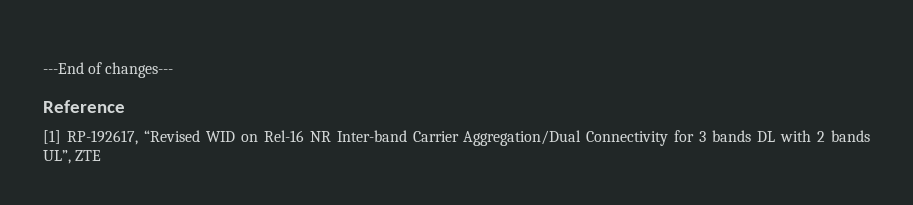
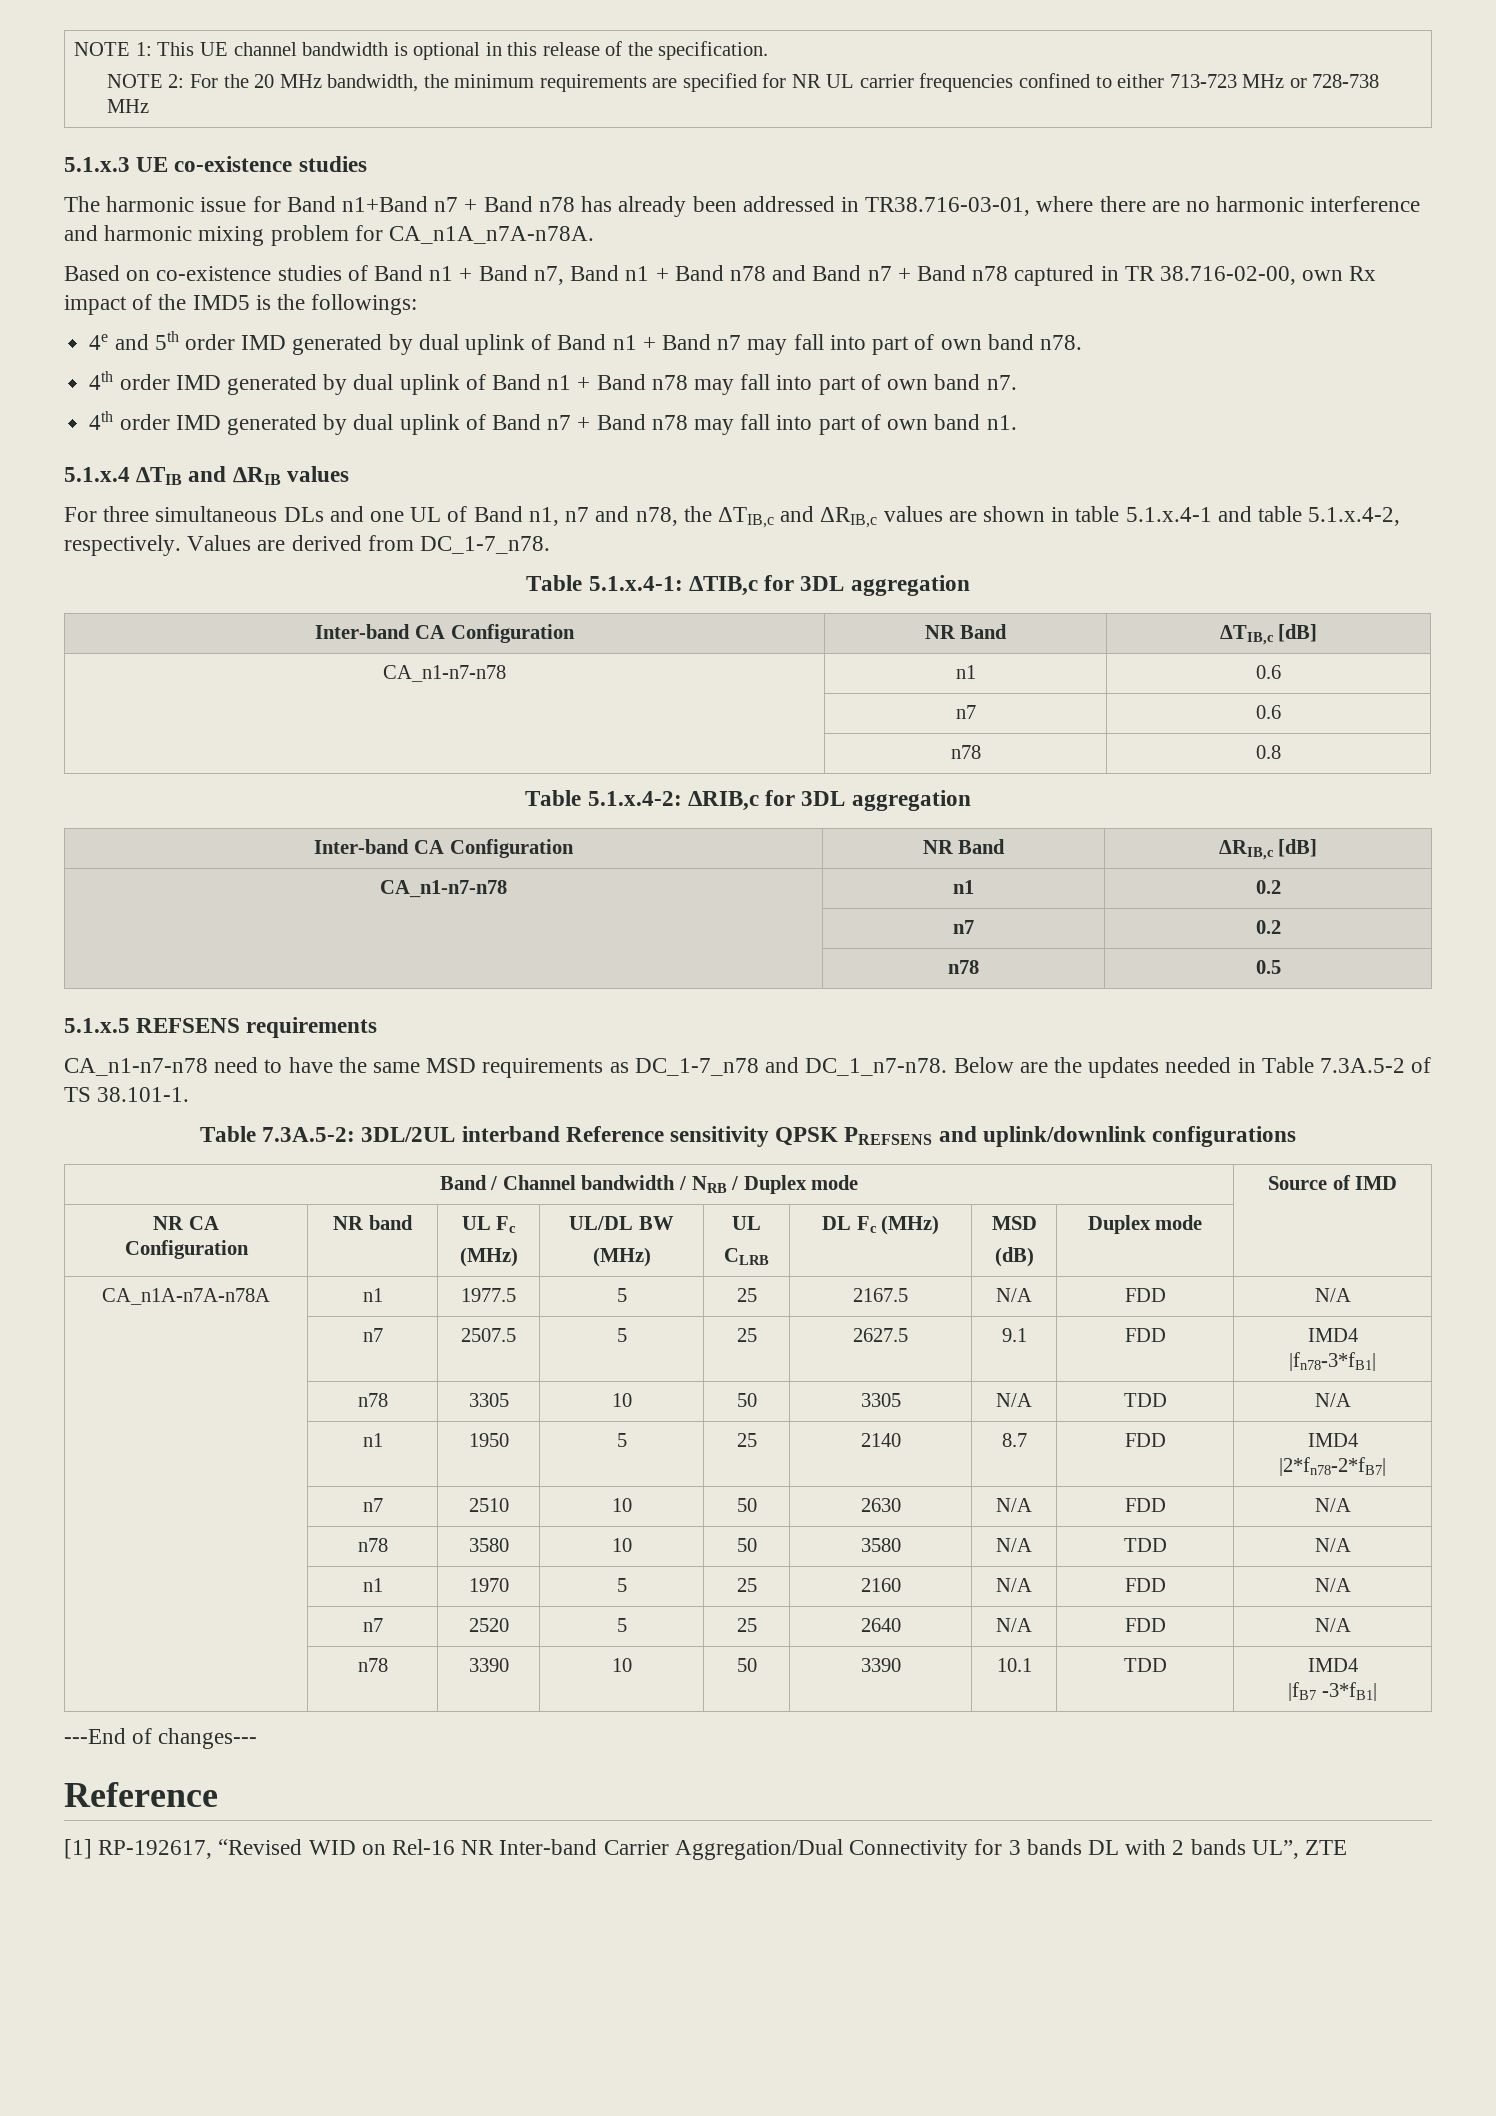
(43, 68) none -> [74,41,769,60] [106,73,1380,92] [106,99,149,113] [64,156,367,172] [64,196,1421,217] [64,225,595,246] [64,265,1377,286] [64,294,418,315] [89,331,1082,355] [89,371,1017,395] [89,411,1017,435] [64,466,349,485] [64,506,1401,528] [64,535,551,556] [526,575,970,596] [315,624,575,643] [924,624,1008,639] [1219,624,1318,645] [383,665,506,682] [955,665,976,679] [1256,665,1281,679] [955,705,976,719] [1256,705,1281,719] [950,745,981,759] [1256,745,1281,759] [525,790,971,811] [314,839,574,858] [922,839,1006,854] [1218,839,1318,860] [380,880,507,898] [953,880,974,894] [1255,880,1281,894] [953,920,974,934] [1255,920,1281,934] [948,960,979,974] [1255,960,1281,974] [64,1017,378,1038] [64,1057,1432,1078] [64,1087,190,1102] [199,1126,1297,1147] [439,1175,859,1194] [1267,1175,1398,1190] [153,1216,219,1230] [124,1240,249,1259] [333,1215,413,1230] [461,1216,517,1233] [459,1247,518,1267] [569,1216,674,1230] [592,1247,651,1267] [732,1216,761,1230] [724,1248,769,1265] [821,1215,940,1235] [991,1216,1037,1230] [994,1247,1034,1267] [1087,1215,1203,1234] [102,1288,270,1305] [362,1288,383,1302] [461,1288,516,1302] [616,1288,627,1302] [736,1288,757,1302] [853,1288,908,1302] [996,1288,1032,1302] [1124,1288,1166,1302] [1314,1288,1351,1302] [362,1328,383,1342] [461,1328,516,1342] [616,1328,627,1342] [736,1328,757,1342] [853,1328,908,1342] [1001,1328,1027,1342] [1124,1328,1166,1342] [1307,1328,1358,1342] [1289,1352,1376,1371] [357,1393,388,1407] [468,1393,509,1407] [611,1393,632,1407] [736,1393,757,1407] [860,1393,901,1407] [996,1393,1032,1407] [1123,1393,1167,1407] [1314,1393,1351,1407] [362,1433,383,1447] [468,1433,509,1447] [616,1433,627,1447] [736,1433,757,1447] [860,1433,901,1447] [1001,1433,1027,1447] [1124,1433,1166,1447] [1307,1433,1358,1447] [1279,1457,1386,1476] [362,1498,383,1512] [468,1498,509,1512] [611,1498,632,1512] [736,1498,757,1512] [860,1498,901,1512] [996,1498,1032,1512] [1124,1498,1166,1512] [1314,1498,1351,1512] [357,1538,388,1552] [468,1538,509,1552] [611,1538,632,1552] [736,1538,757,1552] [860,1538,901,1552] [996,1538,1032,1552] [1123,1538,1167,1552] [1314,1538,1351,1552] [362,1578,383,1592] [468,1578,509,1592] [616,1578,627,1592] [736,1578,757,1592] [860,1578,901,1592] [996,1578,1032,1592] [1124,1578,1166,1592] [1314,1578,1351,1592] [362,1618,383,1632] [468,1618,509,1632] [616,1618,627,1632] [736,1618,757,1632] [860,1618,901,1632] [996,1618,1032,1632] [1124,1618,1166,1632] [1314,1618,1351,1632] [357,1658,388,1672] [468,1658,509,1672] [611,1658,632,1672] [736,1658,757,1672] [860,1658,901,1672] [996,1658,1032,1672] [1123,1658,1167,1672] [1307,1658,1358,1672] [1288,1682,1377,1701] NOTE 1: This UE channel bandwidth is optional in this release of the specification. // NOTE 2: For the 20 MHz bandwidth, the minimum requirements are specified for NR UL carrier frequencies confined to either 713-723 MHz or 728-738 MHz // 5.1.x.3 UE co-existence studies // The harmonic issue for Band n1+Band n7 + Band n78 has already been addressed in TR38.716-03-01, where there are no harmonic interference and harmonic mixing problem for CA_n1A_n7A-n78A. // Based on co-existence studies of Band n1 + Band n7, Band n1 + Band n78 and Band n7 + Band n78 captured in TR 38.716-02-00, own Rx impact of the IMD5 is the followings: // 4e and 5th order IMD generated by dual uplink of Band n1 + Band n7 may fall into part of own band n78. // 4th order IMD generated by dual uplink of Band n1 + Band n78 may fall into part of own band n7. // 4th order IMD generated by dual uplink of Band n7 + Band n78 may fall into part of own band n1. // 5.1.x.4 ∆TIB and ∆RIB values // For three simultaneous DLs and one UL of Band n1, n7 and n78, the ΔTIB,c and ΔRIB,c values are shown in table 5.1.x.4-1 and table 5.1.x.4-2, respectively. Values are derived from DC_1-7_n78. // Table 5.1.x.4-1: ΔTIB,c for 3DL aggregation // Inter-band CA Configuration | NR Band | ΔTIB,c [dB] // CA_n1-n7-n78 | n1 | 0.6 // | n7 | 0.6 // | n78 | 0.8 // Table 5.1.x.4-2: ΔRIB,c for 3DL aggregation // Inter-band CA Configuration | NR Band | ΔRIB,c [dB] // CA_n1-n7-n78 | n1 | 0.2 // | n7 | 0.2 // | n78 | 0.5 // 5.1.x.5 REFSENS requirements // CA_n1-n7-n78 need to have the same MSD requirements as DC_1-7_n78 and DC_1_n7-n78. Below are the updates needed in Table 7.3A.5-2 of TS 38.101-1. // Table 7.3A.5-2: 3DL/2UL interband Reference sensitivity QPSK PREFSENS and uplink/downlink configurations // Band / Channel bandwidth / NRB / Duplex mode | Source of IMD // NR CA // Configuration | NR band | UL Fc // (MHz) | UL/DL BW // (MHz) | UL // CLRB | DL Fc (MHz) | MSD // (dB) | Duplex mode | // CA_n1A-n7A-n78A | n1 | 1977.5 | 5 | 25 | 2167.5 | N/A | FDD | N/A // | n7 | 2507.5 | 5 | 25 | 2627.5 | 9.1 | FDD | IMD4 // |fn78-3*fB1| // | n78 | 3305 | 10 | 50 | 3305 | N/A | TDD | N/A // | n1 | 1950 | 5 | 25 | 2140 | 8.7 | FDD | IMD4 // |2*fn78-2*fB7| // | n7 | 2510 | 10 | 50 | 2630 | N/A | FDD | N/A // | n78 | 3580 | 10 | 50 | 3580 | N/A | TDD | N/A // | n1 | 1970 | 5 | 25 | 2160 | N/A | FDD | N/A // | n7 | 2520 | 5 | 25 | 2640 | N/A | FDD | N/A // | n78 | 3390 | 10 | 50 | 3390 | 10.1 | TDD | IMD4 // |fB7 -3*fB1| //

